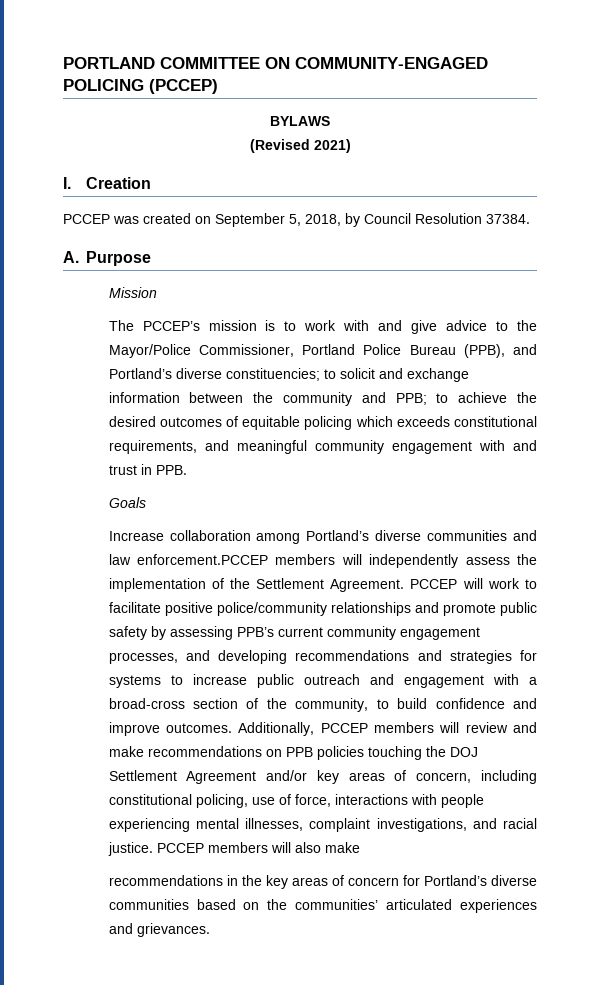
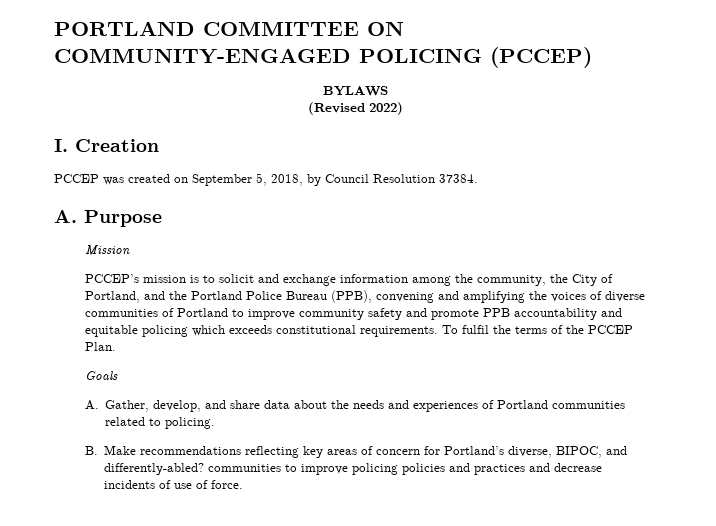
[313,139,351,153] 2021) -> [369,102,403,115] 2022)
[108,320,134,331] The -> (130, 250) none
[304,320,537,334] [108,344,537,358] [108,368,469,382] [108,392,537,406] [108,416,239,427] work with and give advice to the Mayor/Police Commissioner, Portland Police Bureau (PPB), and Portland’s diverse constituencies; to solicit and exchange information between the community and PPB; to achieve the desired outcomes of -> [218,274,613,286] [84,290,645,303] [84,308,622,320] solicit and exchange information among the community, the City of Portland, and the Portland Police Bureau (PPB), convening and amplifying the voices of diverse communities of Portland to improve community safety and promote PPB accountability and
[108,440,537,454] [108,464,187,475] [108,497,146,508] [108,530,537,544] [108,554,537,568] [108,578,537,592] [108,602,537,616] [108,626,480,640] [108,650,537,664] [108,674,537,688] [108,698,537,712] [108,722,537,736] [108,746,478,760] [108,770,537,784] [108,794,484,808] [108,818,537,832] [107,842,360,856] [108,875,262,886] requirements, and meaningful community engagement with and trust in PPB. // Goals // Increase collaboration among Portland’s diverse communities and law enforcement.PCCEP members will independently assess the implementation of the Settlement Agreement. PCCEP will work to facilitate positive police/community relationships and promote public safety by assessing PPB’s current community engagement processes, and developing recommendations and strategies for systems to increase public outreach and engagement with a broad-cross section of the community, to build confidence and improve outcomes. Additionally, PCCEP members will review and make recommendations on PPB policies touching the DOJ Settlement Agreement and/or key areas of concern, including constitutional policing, use of force, interactions with people experiencing mental illnesses, complaint investigations, and racial justice. PCCEP members will also make // recommendations in the -> [359,325,633,337] [84,342,116,351] [84,371,118,380] [84,400,626,412] [105,417,216,429] [84,445,300,458] requirements. To fulfil the terms of the PCCEP Plan. // Goals // A. Gather, develop, and share data about the needs and experiences of Portland communities related to policing. // B. Make recommendations reflecting
[490,875,537,886] [108,899,537,913] [108,923,210,937] diverse communities based on the communities’ articulated experiences and grievances. -> [508,446,628,458] [104,463,603,475] [104,480,244,489] diverse, BIPOC, and differently-abled? communities to improve policing policies and practices and decrease incidents of use of force.

